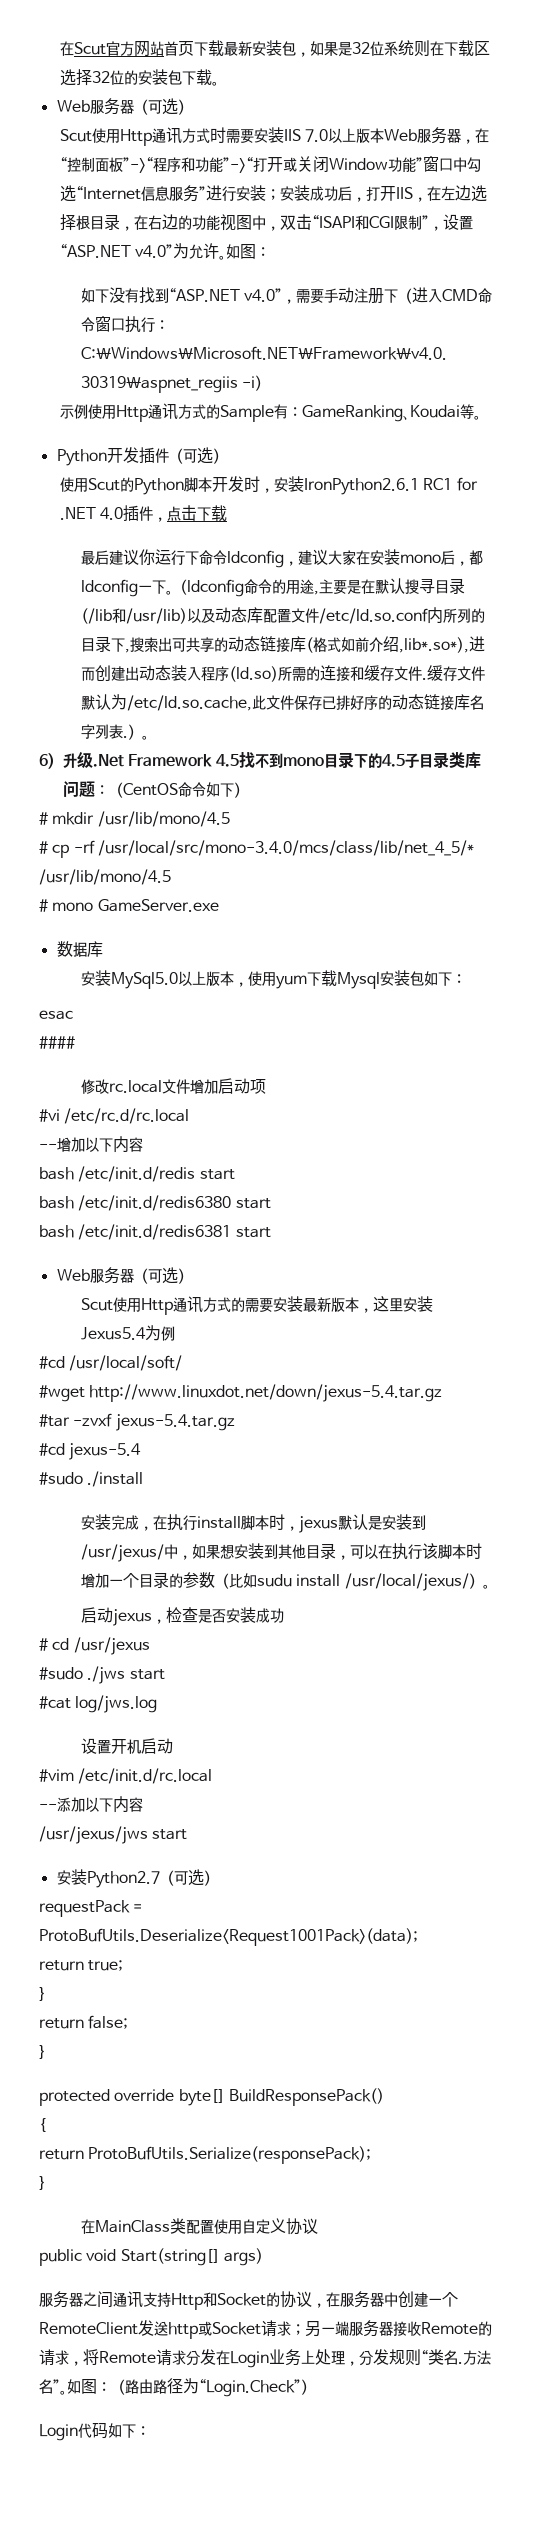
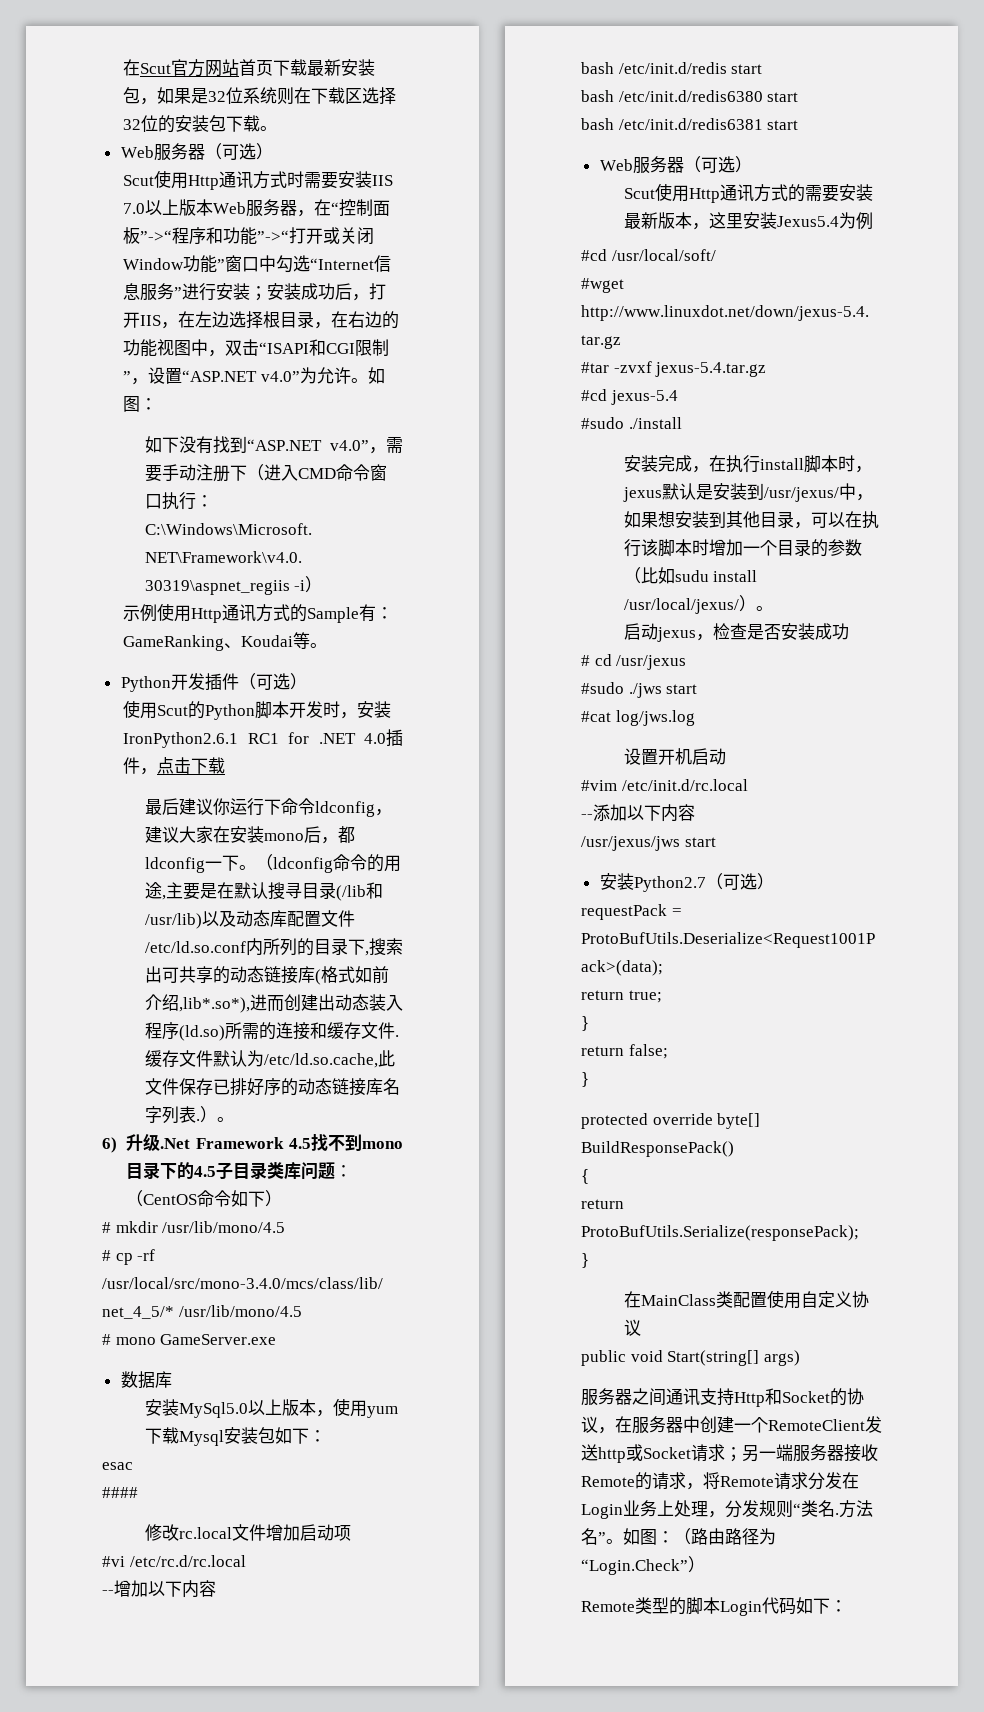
(315, 2387) none -> [581,1597,720,1615] Remote类型的脚本

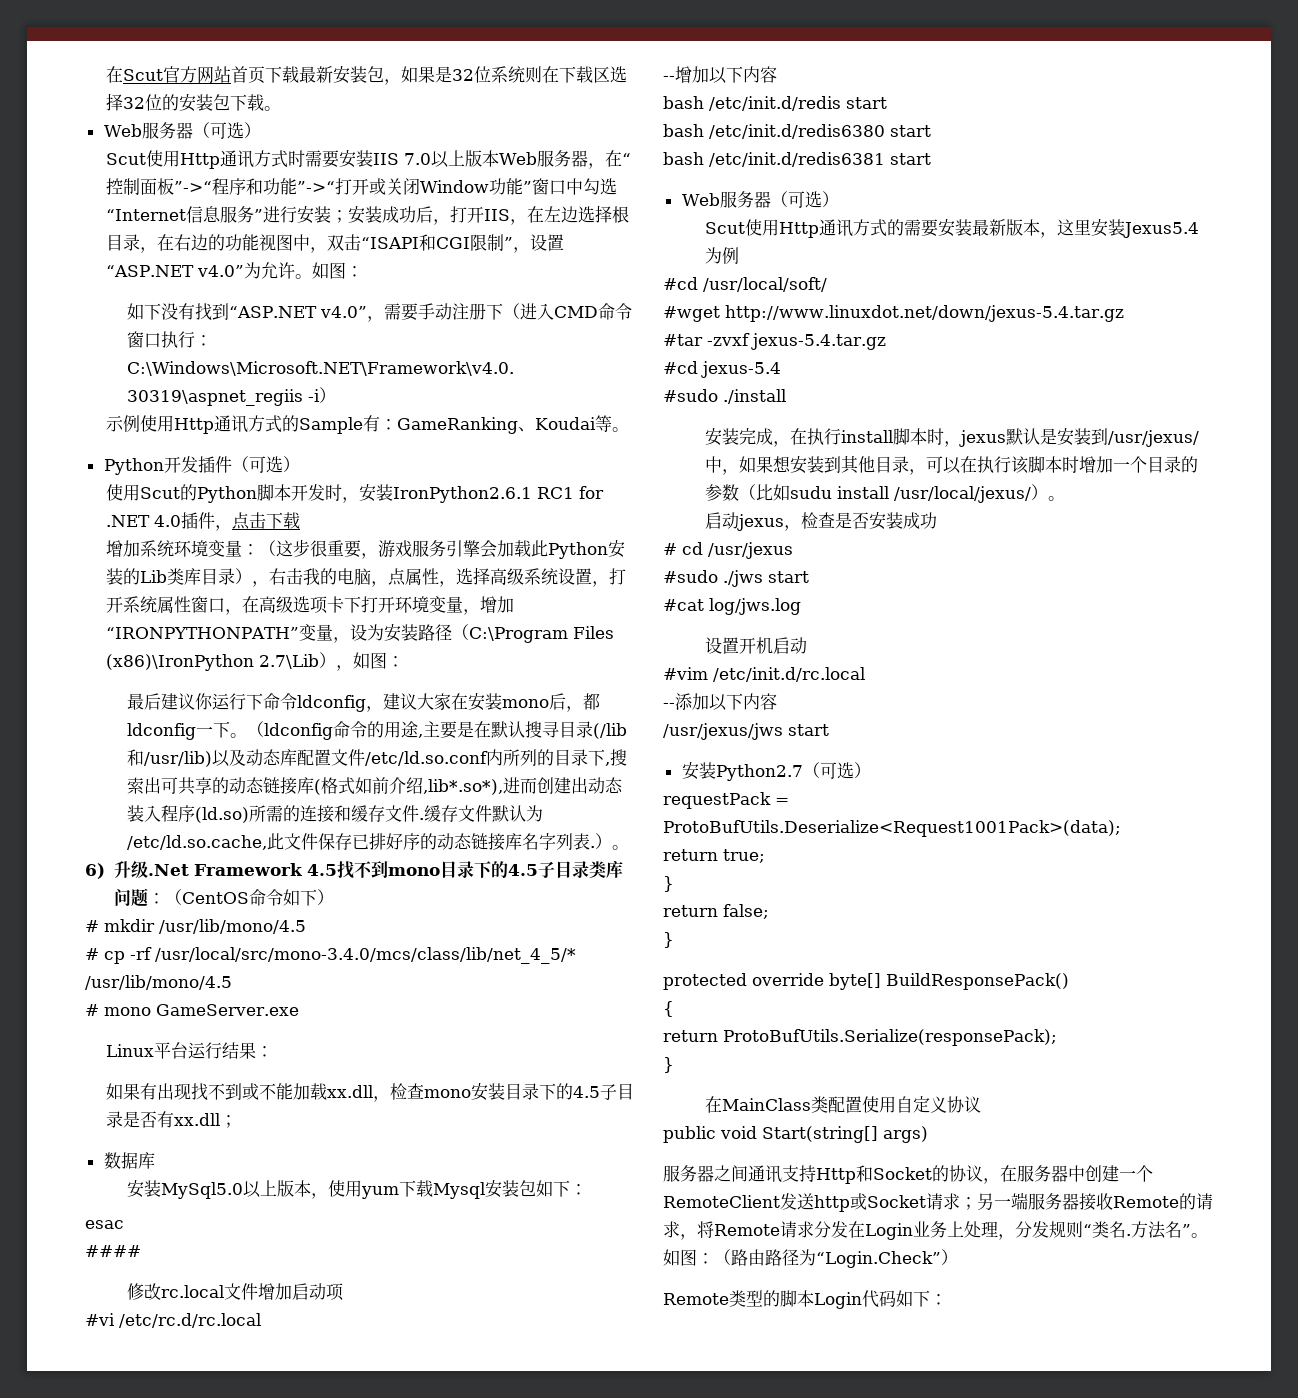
(226, 765) none -> [105,539,625,559] [105,567,626,587] [105,596,514,615] [105,624,614,643] [105,652,404,671] // 增加系统环境变量：（这步很重要，游戏服务引擎会加载此Python安装的Lib类库目录），右击我的电脑，点属性，选择高级系统设置，打开系统属性窗口，在高级选项卡下打开环境变量，增加“IRONPYTHONPATH”变量，设为安装路径（C:\Program Files (x86)\IronPython 2.7\Lib），如图：
(277, 1339) none -> [105,1042,273,1059] [105,1083,634,1102] [105,1111,237,1128] // Linux平台运行结果： // 如果有出现找不到或不能加载xx.dll，检查mono安装目录下的4.5子目录是否有xx.dll；

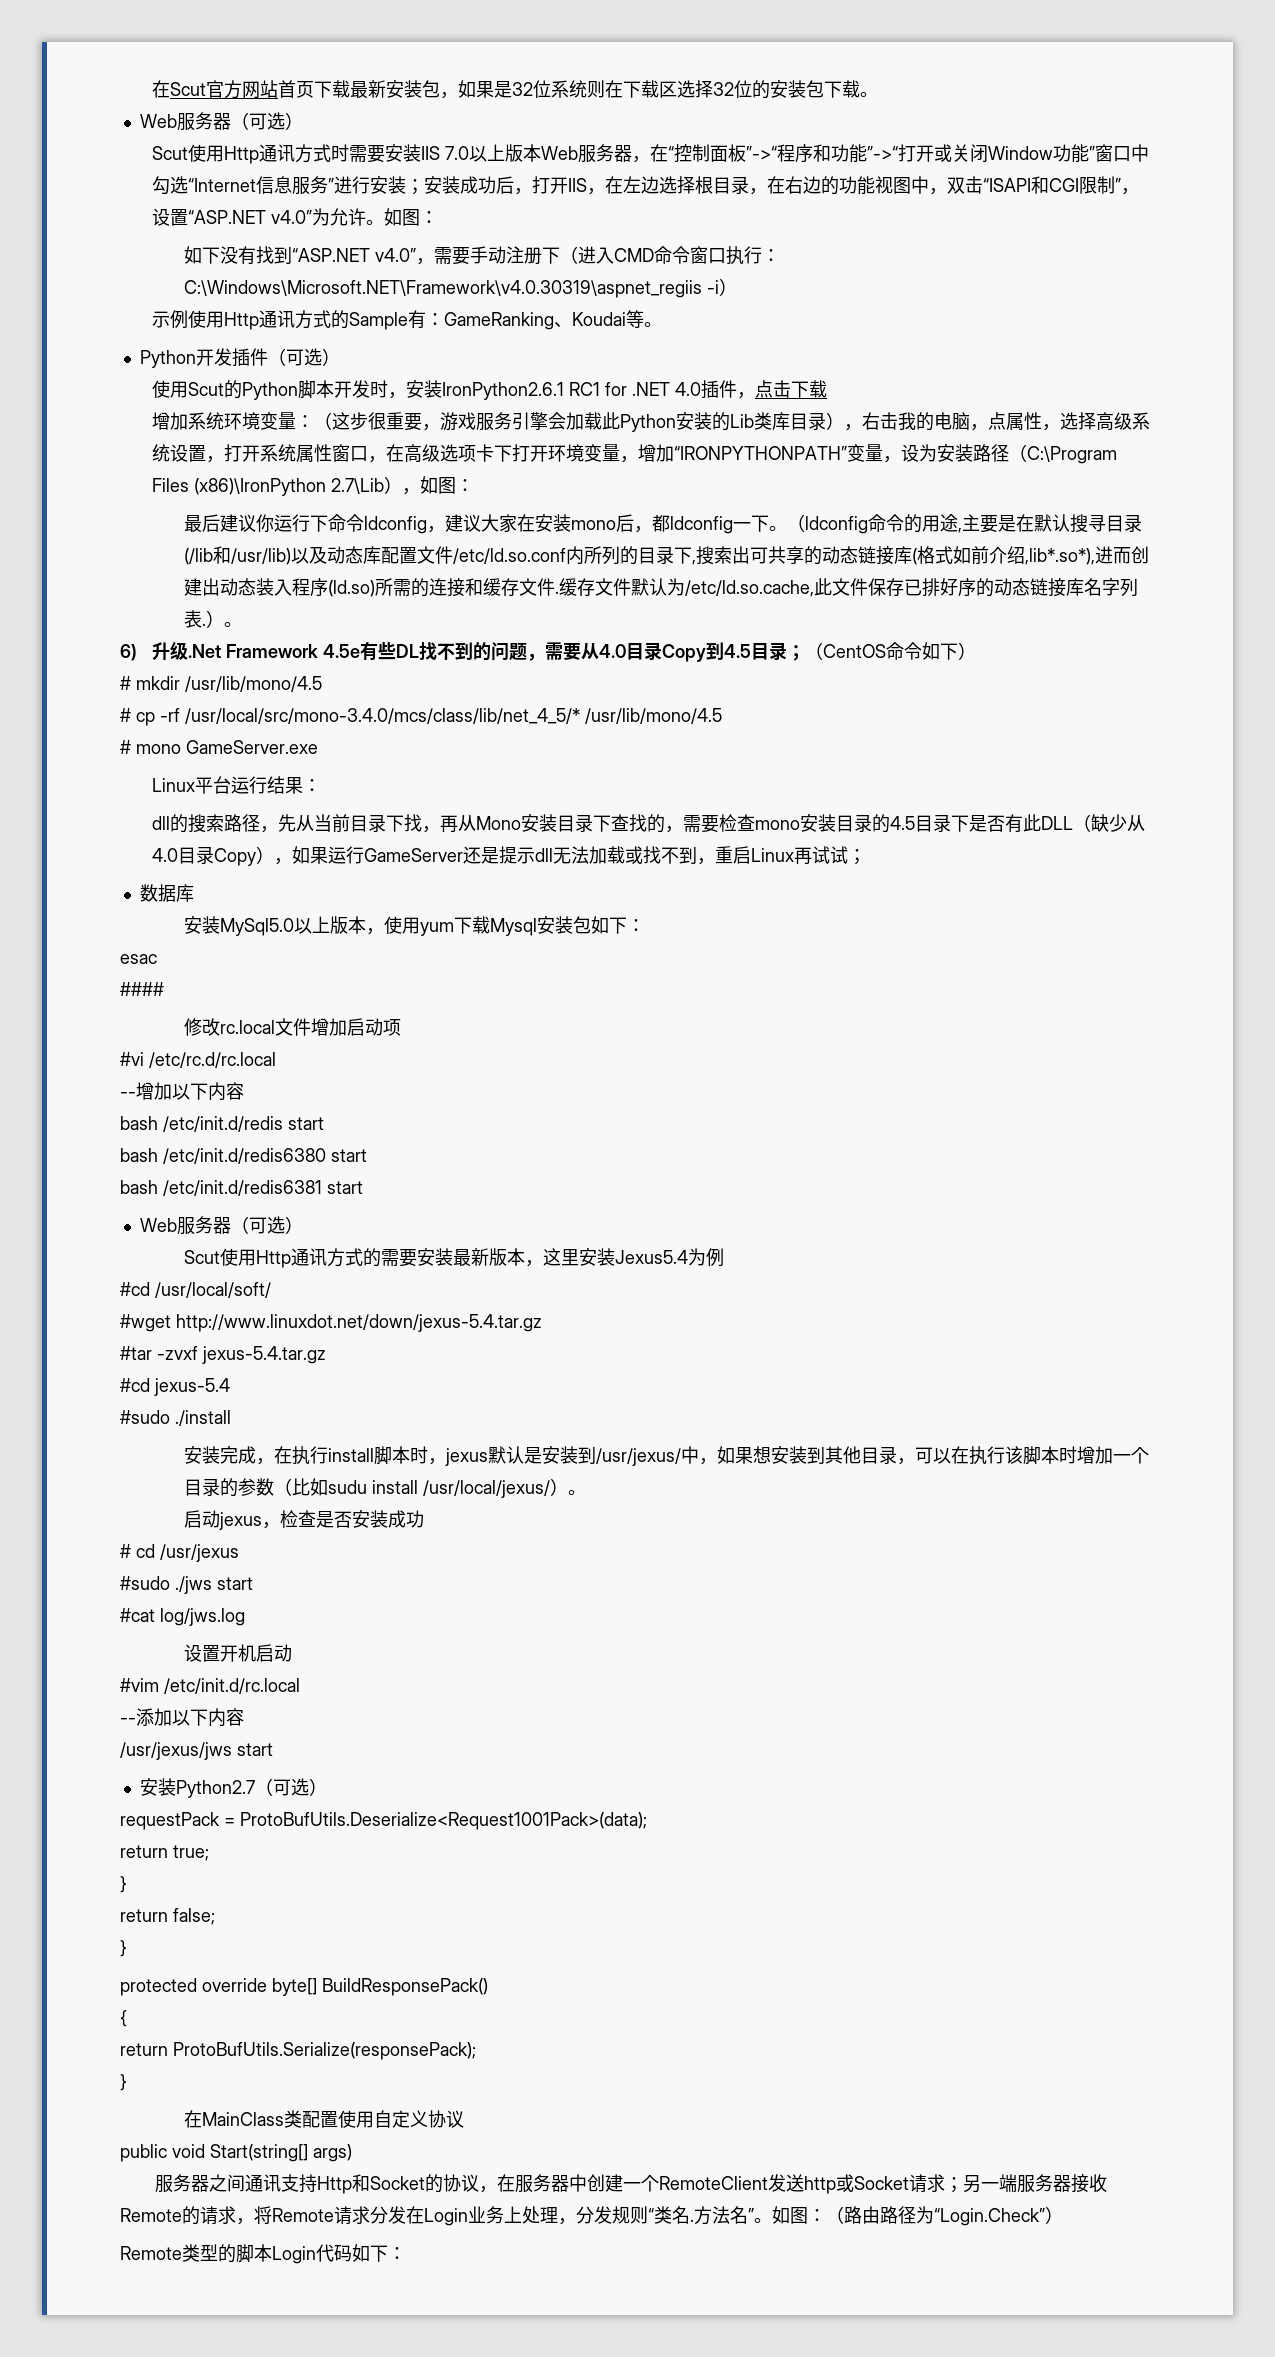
[306,860,623,879] [113,888,165,907] 4.5找不到mono目录下的4.5子目录类库问题： -> [323,642,806,662] 4.5e有些DL找不到的问题，需要从4.0目录Copy到4.5目录；
[105,1083,634,1102] [105,1111,220,1128] 如果有出现找不到或不能加载xx.dll，检查mono安装目录下的4.5子目录是否有xx.dll -> [152,814,1146,833] [152,846,849,866] dll的搜索路径，先从当前目录下找，再从Mono安装目录下查找的，需要检查mono安装目录的4.5目录下是否有此DLL（缺少从4.0目录Copy），如果运行GameServer还是提示dll无法加载或找不到，重启Linux再试试

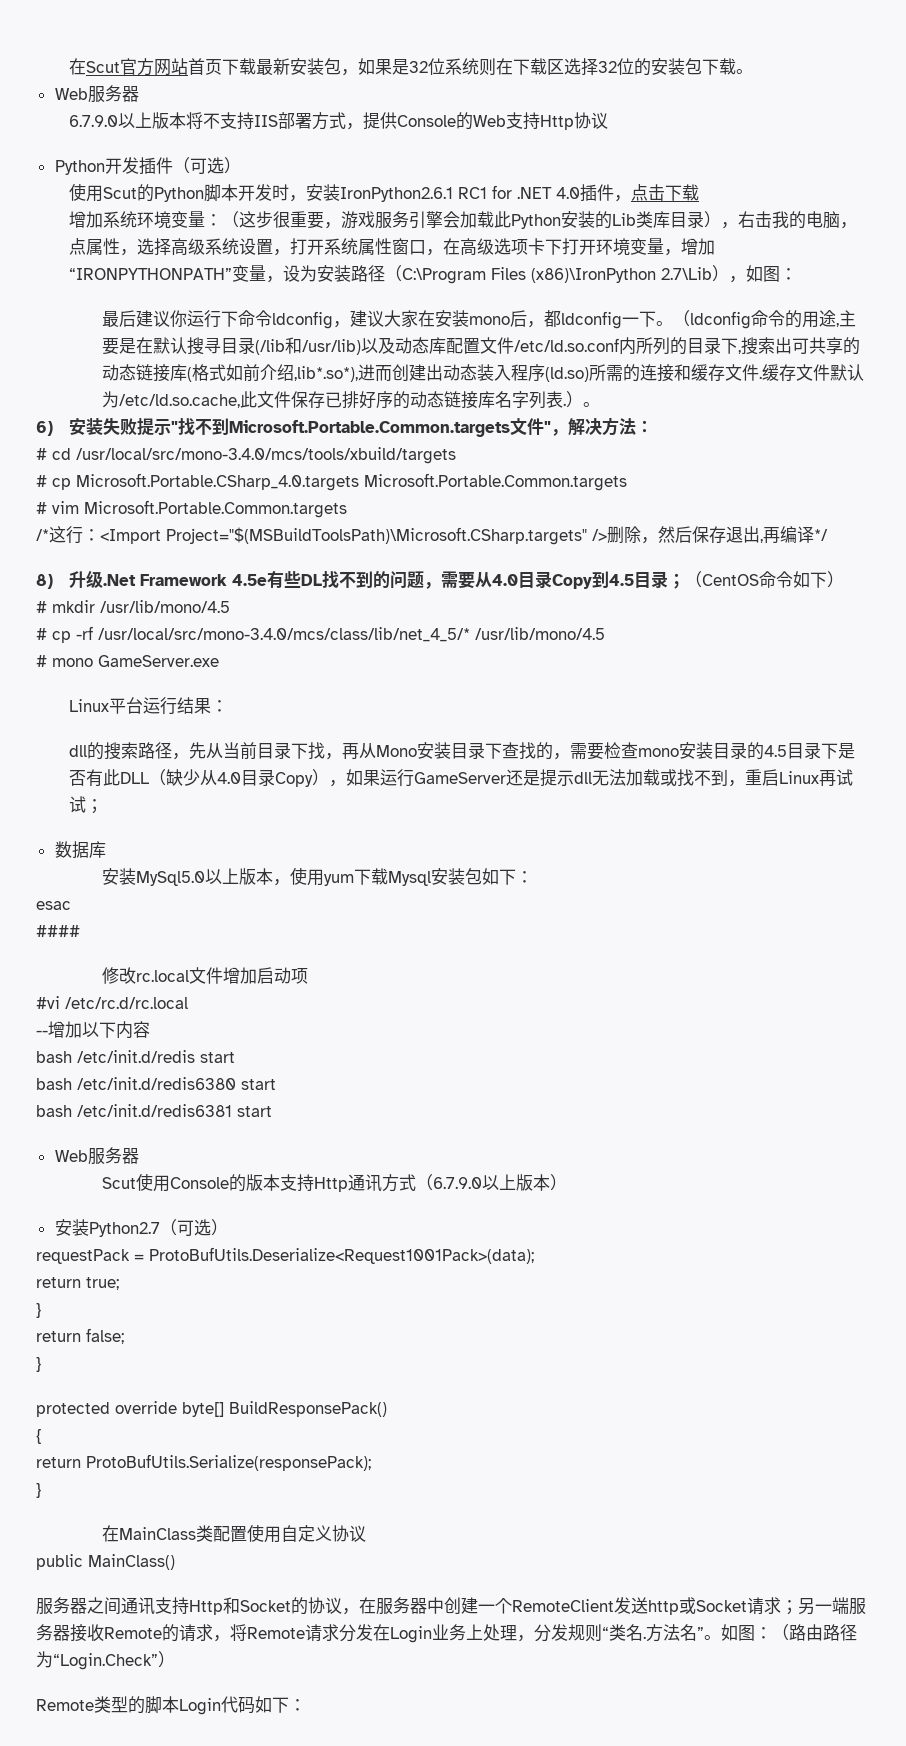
[230,112,303,130] [152,144,1150,164] [152,176,1140,195] [152,208,439,226] [184,246,781,265] [184,278,738,298] [152,310,663,330] （可选） // Scut使用Http通讯方式时需要安装IIS 7.0以上版本Web服务器，在“控制面板”->“程序和功能”->“打开或关闭Window功能”窗口中勾选“Internet信息服务”进行安装；安装成功后，打开IIS，在左边选择根目录，在右边的功能视图中，双击“ISAPI和CGI限制”，设置“ASP.NET v4.0”为允许。如图： // 如下没有找到“ASP.NET v4.0”，需要手动注册下（进入CMD命令窗口执行：C:\Windows\Microsoft.NET\Framework\v4.0.30319\aspnet_regiis -i） // 示例使用Http通讯方式的Sample有：GameRanking、Koudai等。 -> [69,112,609,130] // 6.7.9.0以上版本将不支持IIS部署方式，提供Console的Web支持Http协议
(137, 652) none -> [69,417,654,437] [36,447,456,464] [36,473,627,491] [36,500,347,518] [36,526,828,545] [36,574,53,589] 安装失败提示"找不到Microsoft.Portable.Common.targets文件"，解决方法： // # cd /usr/local/src/mono-3.4.0/mcs/tools/xbuild/targets // # cp Microsoft.Portable.CSharp_4.0.targets Microsoft.Portable.Common.targets // # vim Microsoft.Portable.Common.targets // /*这行：<Import Project="$(MSBuildToolsPath)\Microsoft.CSharp.targets" />删除，然后保存退出,再编译*/ // 8)
[230,1216,303,1234] [184,1248,725,1268] [120,1282,271,1298] [120,1314,542,1332] [120,1346,326,1364] [120,1378,230,1396] [120,1410,231,1426] [184,1446,1150,1466] [184,1478,587,1498] [184,1510,425,1530] [120,1544,239,1562] [120,1576,253,1594] [120,1608,245,1626] [184,1644,293,1662] [120,1678,300,1694] [120,1708,244,1727] [120,1742,273,1760] （可选） // Scut使用Http通讯方式的需要安装最新版本，这里安装Jexus5.4为例 // #cd /usr/local/soft/ // #wget http://www.linuxdot.net/down/jexus-5.4.tar.gz // #tar -zvxf jexus-5.4.tar.gz // #cd jexus-5.4 // #sudo ./install // 安装完成，在执行install脚本时，jexus默认是安装到/usr/jexus/中，如果想安装到其他目录，可以在执行该脚本时增加一个目录的参数（比如sudu install /usr/local/jexus/）。 // 启动jexus，检查是否安装成功 // # cd /usr/jexus // #sudo ./jws start // #cat log/jws.log // 设置开机启动 // #vim /etc/init.d/rc.local // --添加以下内容 // /usr/jexus/jws start -> [102,1173,568,1192] // Scut使用Console的版本支持Http通讯方式（6.7.9.0以上版本）
[172,2144,352,2162] void Start(string[] args) -> [88,1554,175,1570] MainClass()

